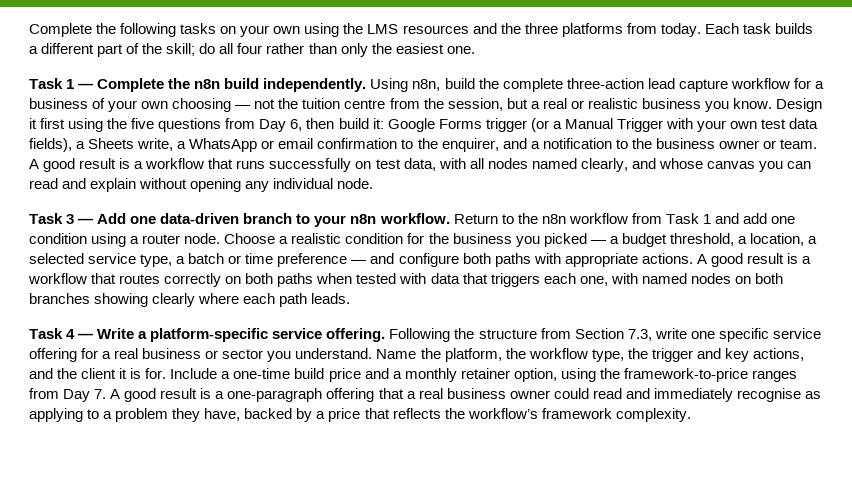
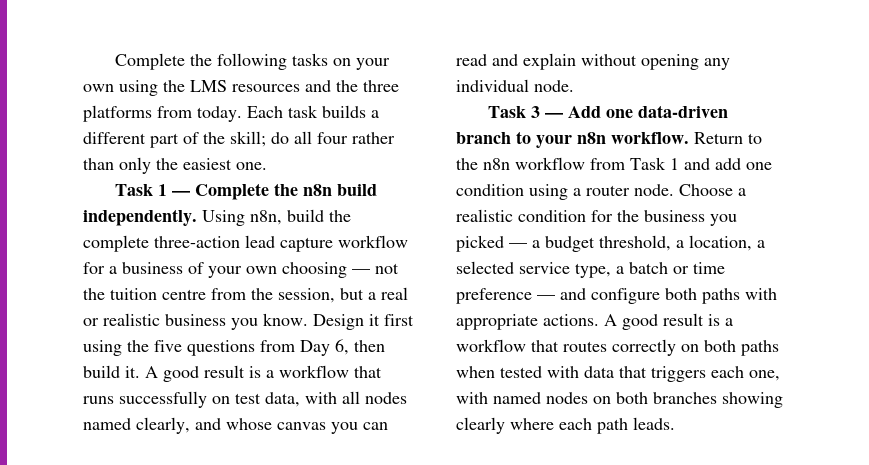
[372,118,819,132] [29,138,817,152] it: Google Forms trigger (or a Manual Trigger with your own test data fields), a Sheets write, a WhatsApp or email confirmation to the enquirer, and a notification to the business owner or team. -> [125,366,140,378] it.
[29,328,821,342] [29,348,804,362] [29,368,797,382] [29,388,821,402] [29,408,691,422] // Task 4 — Write a platform-specific service offering. Following the structure from Section 7.3, write one specific service offering for a real business or sector you understand. Name the platform, the workflow type, the trigger and key actions, and the client it is for. Include a one-time build price and a monthly retainer option, using the framework-to-price ranges from Day 7. A good result is a one-paragraph offering that a real business owner could read and immediately recognise as applying to a problem they have, backed by a price that reflects the workflow’s framework complexity. -> (675, 423) none

